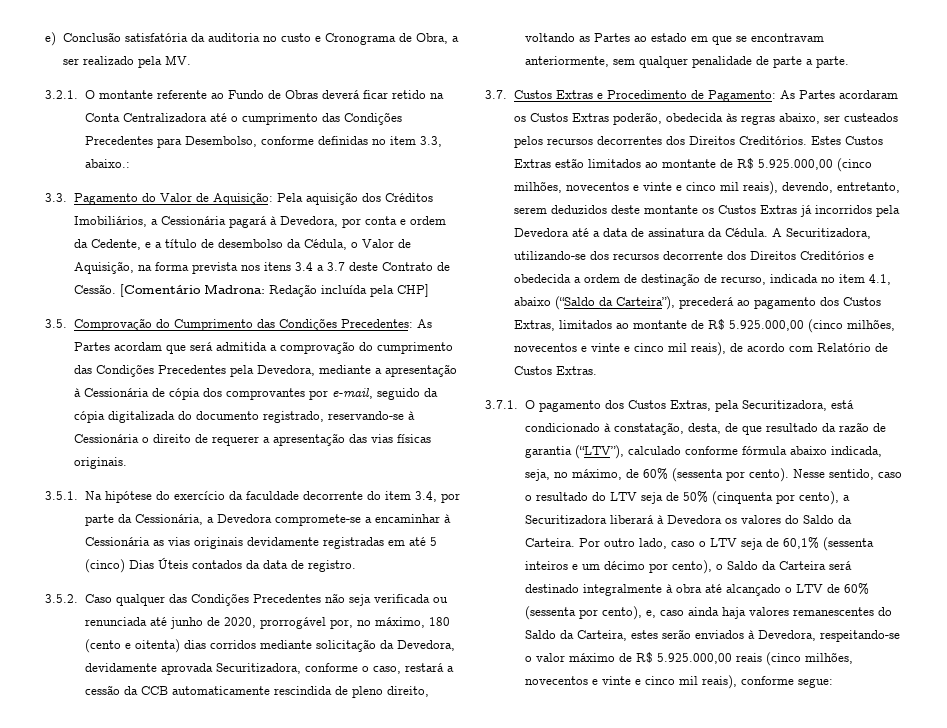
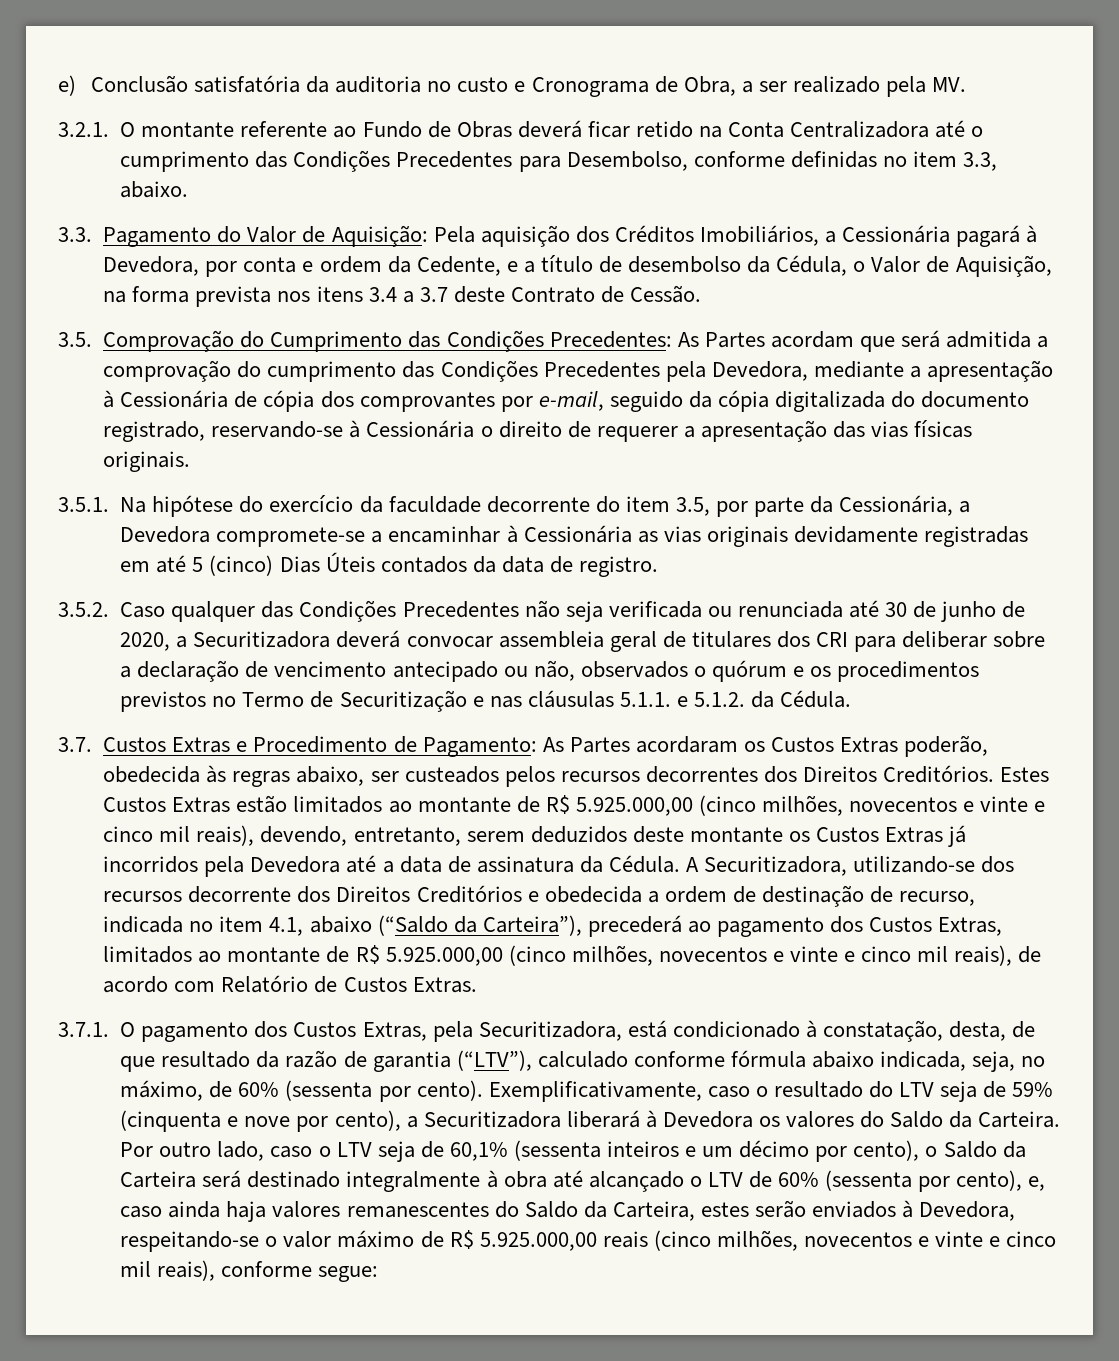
[84,159,130,168] abaixo.: -> [120,181,189,198] abaixo.
[119,284,429,297] [Comentário Madrona: Redação incluída pela CHP] -> (702, 294) none
[414,491,437,502] 3.4, -> [675,497,710,516] 3.5,
(167, 621) none -> [885,601,937,618] 30 de
[259,617,450,629] [84,639,455,653] [84,663,454,675] [84,685,429,698] [524,33,824,45] [524,56,849,68] prorrogável por, no máximo, 180 (cento e oitenta) dias corridos mediante solicitação da Devedora, devidamente aprovada Securitizadora, conforme o caso, restará a cessão da CCB automaticamente rescindida de pleno direito, voltando as Partes ao estado em que se encontravam anteriormente, sem qualquer penalidade de parte a parte. -> [176,630,1046,652] [120,660,980,682] [120,690,852,712] a Securitizadora deverá convocar assembleia geral de titulares dos CRI para deliberar sobre a declaração de vencimento antecipado ou não, observados o quórum e os procedimentos previstos no Termo de Securitização e nas cláusulas 5.1.1. e 5.1.2. da Cédula.
[792,469,874,480] Nesse sentido, -> [488,1081,702,1102] Exemplificativamente,
[682,491,773,505] 50% (cinquenta -> [1012,1082,1054,1097] [120,1110,291,1132] 59% (cinquenta e nove

